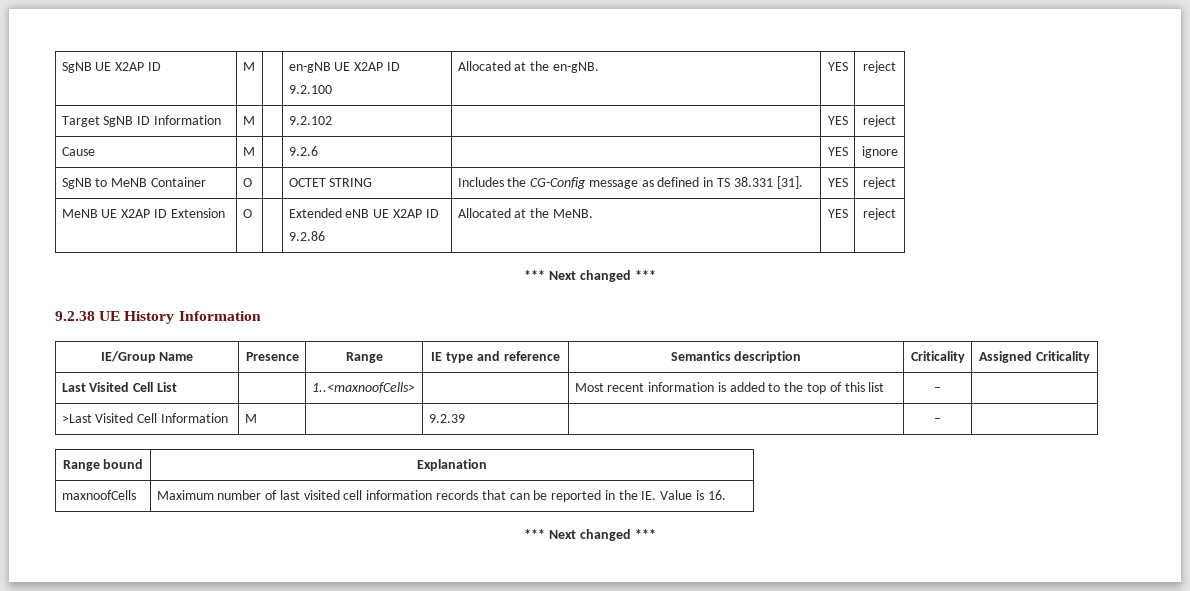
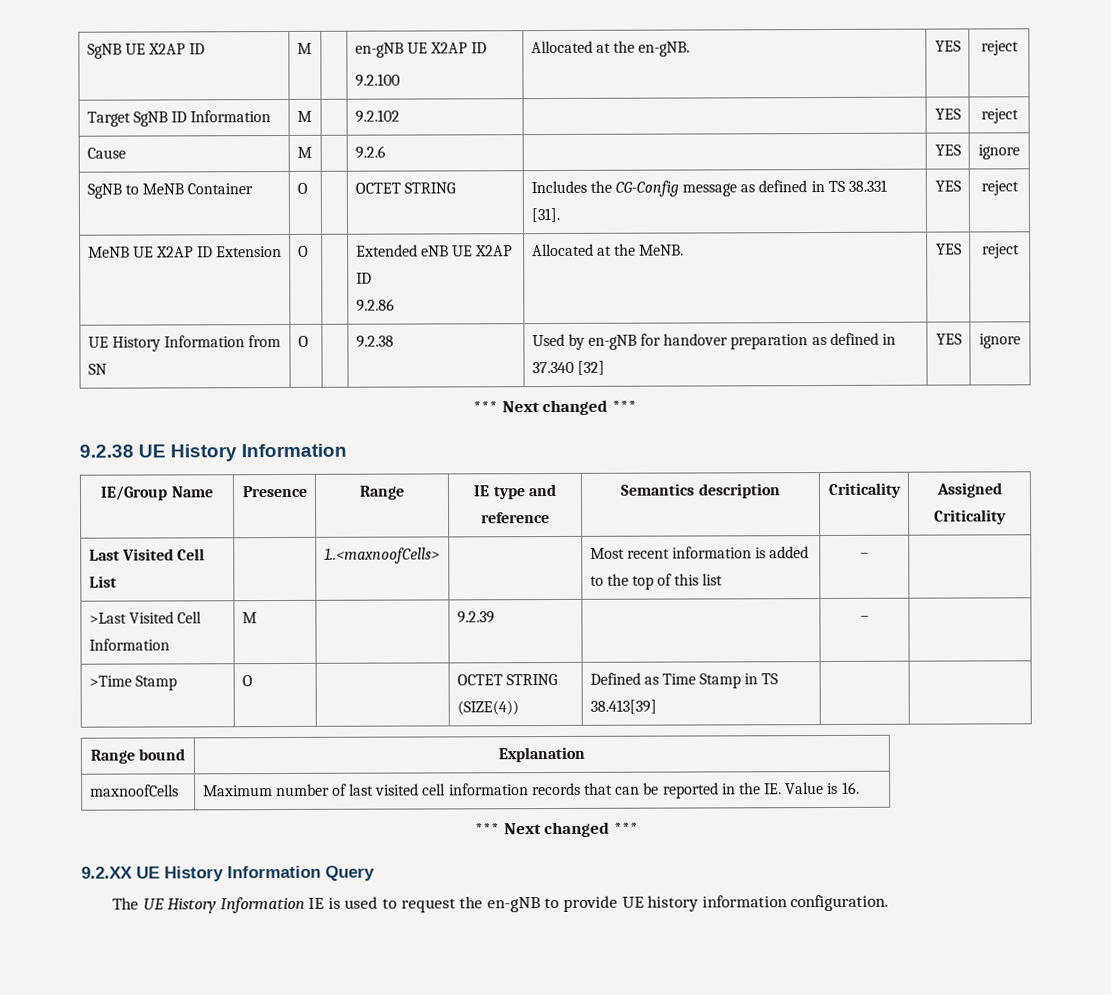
(896, 214) none -> [87,335,282,352] [87,363,107,375] [297,335,309,347] [355,335,394,348] [531,332,897,350] [531,360,605,375] [935,333,962,345] [979,333,1021,349] // UE History Information from SN | O | | 9.2.38 | Used by en-gNB for handover preparation as defined in 37.340 [32] | YES | ignore
(941, 420) none -> [88,675,177,691] [241,675,253,687] [456,673,558,686] [456,700,519,716] [589,672,779,689] [589,699,657,714] // >Time Stamp | O | | OCTET STRING (SIZE(4)) | Defined as Time Stamp in TS 38.413[39] | |
(656, 534) none -> [81,865,375,882] [111,894,890,914] // 9.2.XX UE History Information Query // The UE History Information IE is used to request the en-gNB to provide UE history information configuration.

